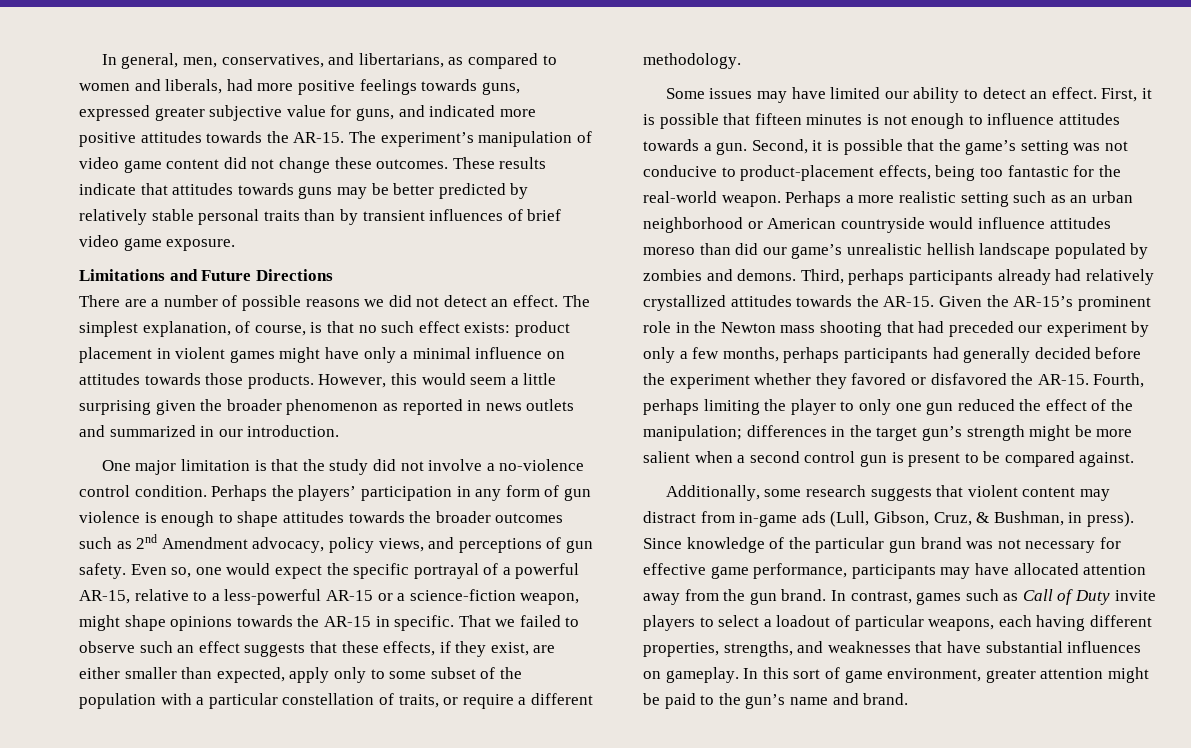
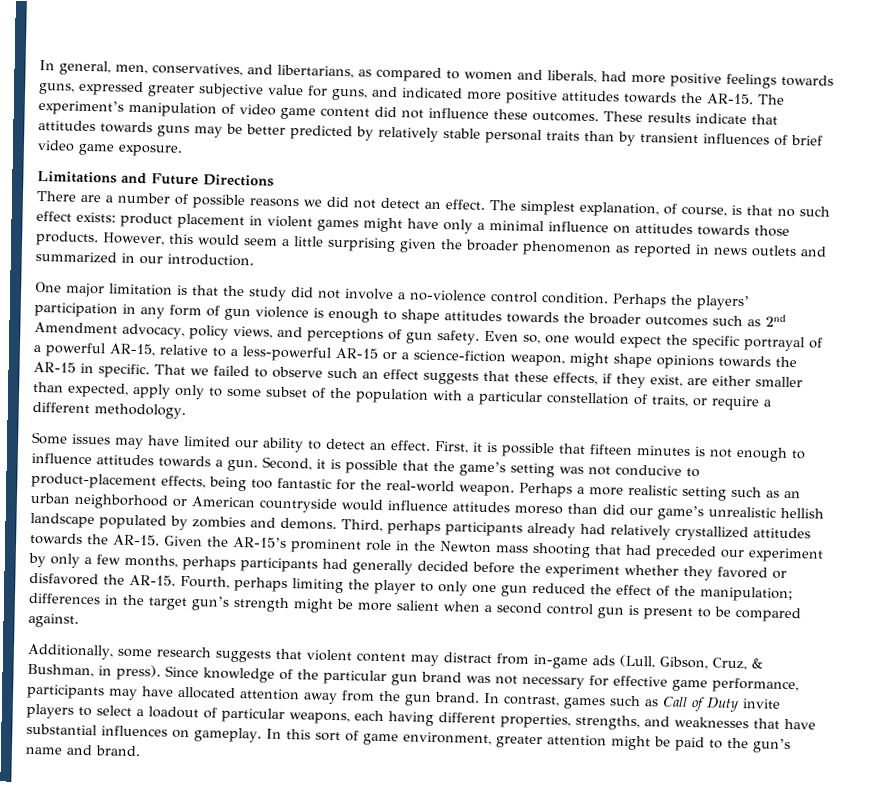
[278,157,330,173] change -> [428,107,489,119] influence

